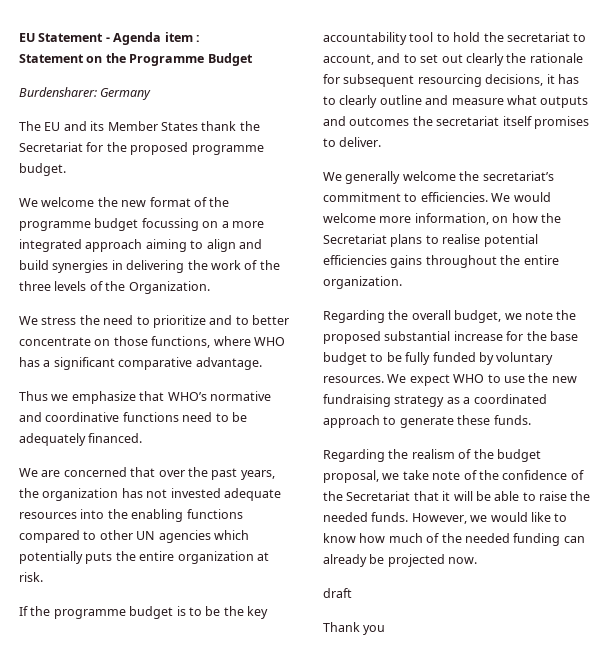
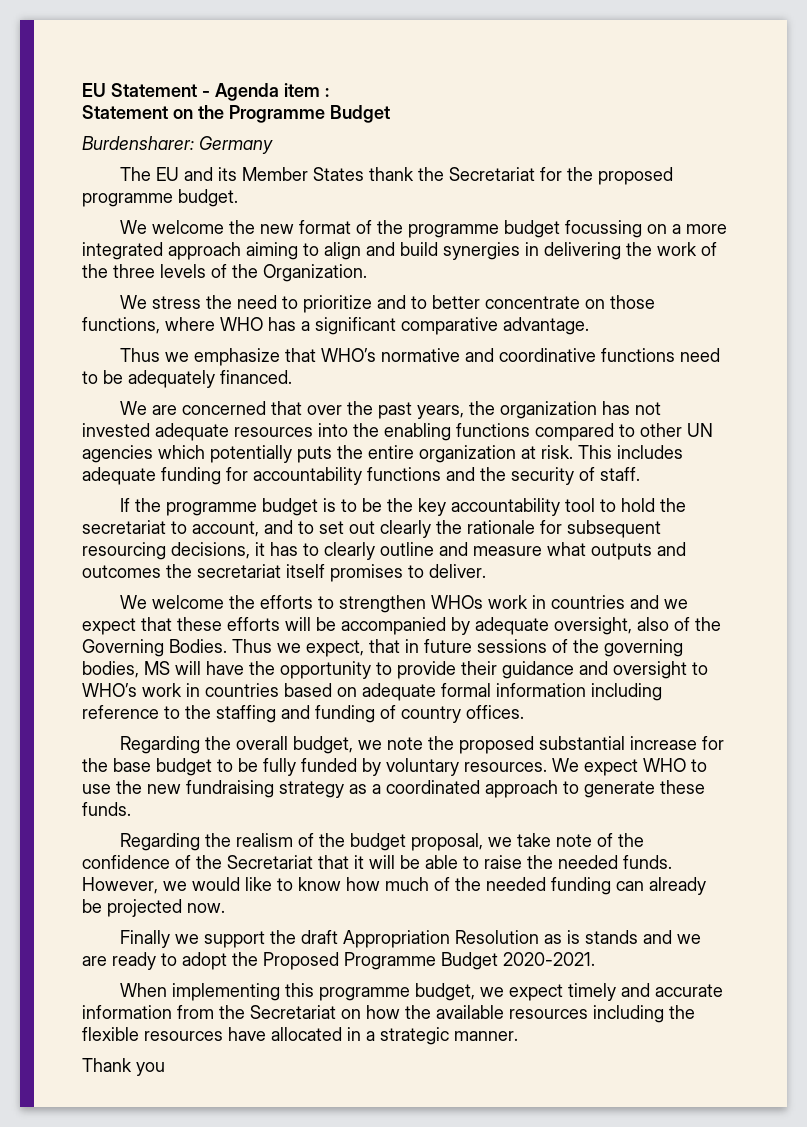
(43, 577) none -> [578,445,683,459] [82,467,640,485] This includes adequate funding for accountability functions and the security of staff.
[345,171,554,184] [323,192,551,202] [323,213,561,225] [323,234,538,247] [323,255,559,268] [323,276,402,289] generally welcome the secretariat’s commitment to efficiencies. We would welcome more information, on how the Secretariat plans to realise potential efficiencies gains throughout the entire organization. -> [152,595,689,613] [82,617,721,635] [82,639,683,657] [82,661,708,679] [82,683,662,701] [82,705,524,723] welcome the efforts to strengthen WHOs work in countries and we expect that these efforts will be accompanied by adequate oversight, also of the Governing Bodies. Thus we expect, that in future sessions of the governing bodies, MS will have the opportunity to provide their guidance and oversight to WHO’s work in countries based on adequate formal information including reference to the staffing and funding of country offices.
[323,588,352,598] draft -> [120,930,702,948] [82,952,595,970] [120,983,724,1001] [82,1005,695,1023] [82,1027,518,1045] Finally we support the draft Appropriation Resolution as is stands and we are ready to adopt the Proposed Programme Budget 2020-2021. // When implementing this programme budget, we expect timely and accurate information from the Secretariat on how the available resources including the flexible resources have allocated in a strategic manner.

